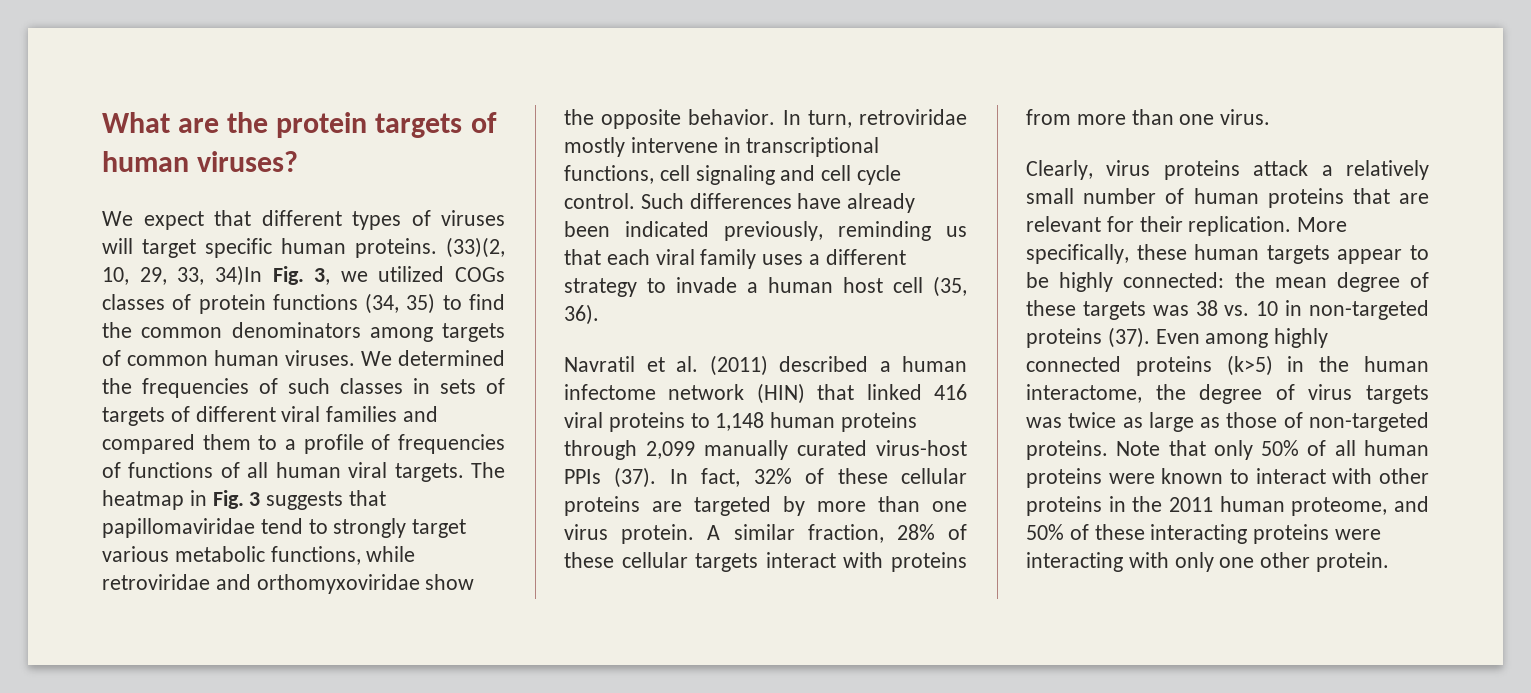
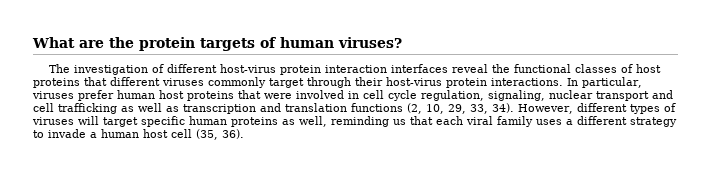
[102,210,251,230] We expect that -> [48,64,661,75] [33,77,642,88] [32,90,673,101] [33,103,573,114] The investigation of different host-virus protein interaction interfaces reveal the functional classes of host proteins that different viruses commonly target through their host-virus protein interactions. In particular, viruses prefer human host proteins that were involved in cell cycle regulation, signaling, nuclear transport and cell trafficking as well as transcription and translation functions (2, 10, 29, 33, 34). However,
[355,237,505,258] [102,265,505,286] [102,293,505,314] [102,322,505,342] [102,350,505,366] [102,378,505,398] [102,406,439,426] [102,434,505,454] [102,462,506,482] [102,490,387,510] [102,518,467,538] [102,546,416,565] [102,574,475,594] [564,109,967,129] [564,137,880,157] [564,165,902,185] [564,193,916,213] [564,221,823,241] proteins. (33)(2, 10, 29, 33, 34)In Fig. 3, we utilized COGs classes of protein functions (34, 35) to find the common denominators among targets of common human viruses. We determined the frequencies of such classes in sets of targets of different viral families and compared them to a profile of frequencies of functions of all human viral targets. The heatmap in Fig. 3 suggests that papillomaviridae tend to strongly target various metabolic functions, while retroviridae and orthomyxoviridae show the opposite behavior. In turn, retroviridae mostly intervene in transcriptional functions, cell signaling and cell cycle control. Such differences have already been indicated previously, -> [231,116,327,127] proteins as well,
[564,355,967,376] [564,383,967,404] [564,412,918,432] [564,440,967,460] [564,467,967,488] [564,496,967,516] [564,524,967,544] [564,552,967,572] [1026,109,1271,125] [1026,160,1429,180] [1026,188,1429,208] [1026,216,1348,236] [1026,244,1429,264] [1026,272,1429,292] [1026,300,1429,320] [1026,327,1329,348] [1026,355,1429,376] [1026,384,1429,404] [1026,412,1429,432] [1026,440,1429,460] [1026,468,1429,488] [1026,496,1429,516] [1026,524,1382,544] [1026,552,1390,572] // Navratil et al. (2011) described a human infectome network (HIN) that linked 416 viral proteins to 1,148 human proteins through 2,099 manually curated virus-host PPIs (37). In fact, 32% of these cellular proteins are targeted by more than one virus protein. A similar fraction, 28% of these cellular targets interact with proteins from more than one virus. // Clearly, virus proteins attack a relatively small number of human proteins that are relevant for their replication. More specifically, these human targets appear to be highly connected: the mean degree of these targets was 38 vs. 10 in non-targeted proteins (37). Even among highly connected proteins (k>5) in the human interactome, the degree of virus targets was twice as large as those of non-targeted proteins. Note that only 50% of all human proteins were known to interact with other proteins in the 2011 human proteome, and 50% of these interacting proteins were interacting with only one other protein. -> (244, 134) none

